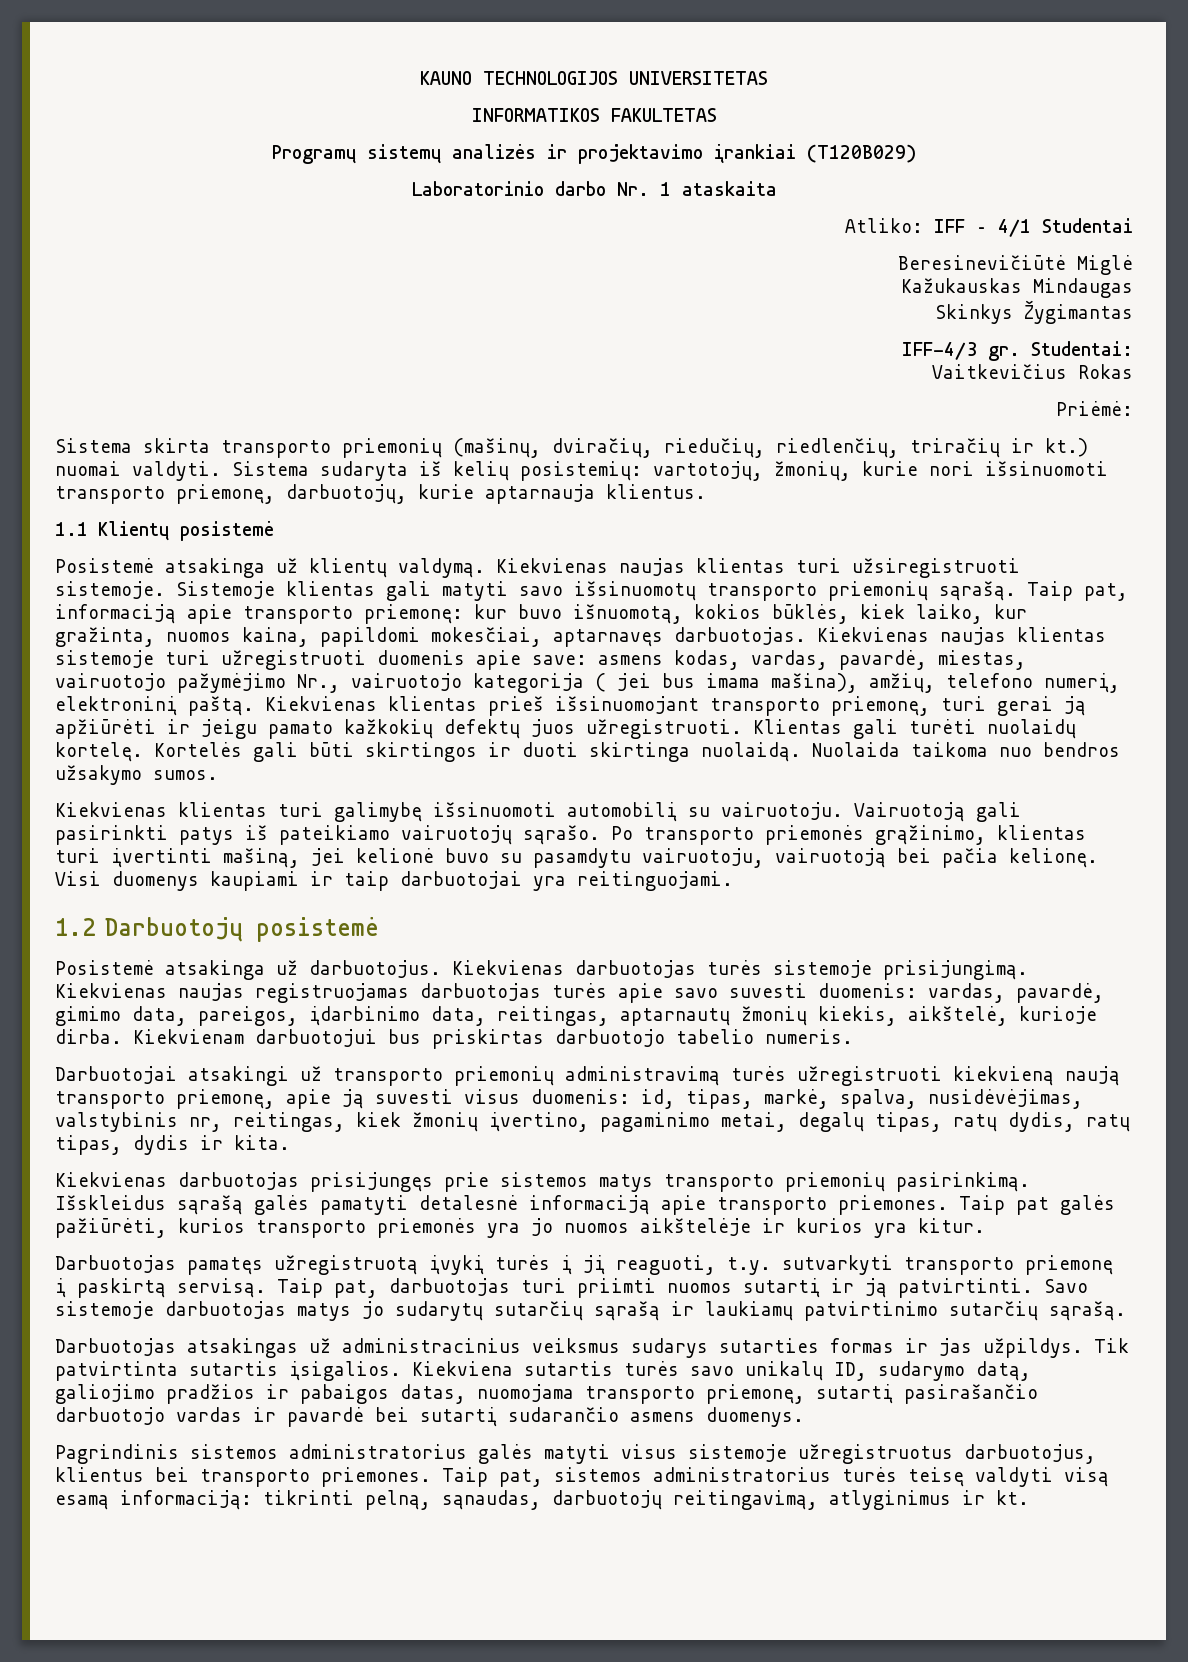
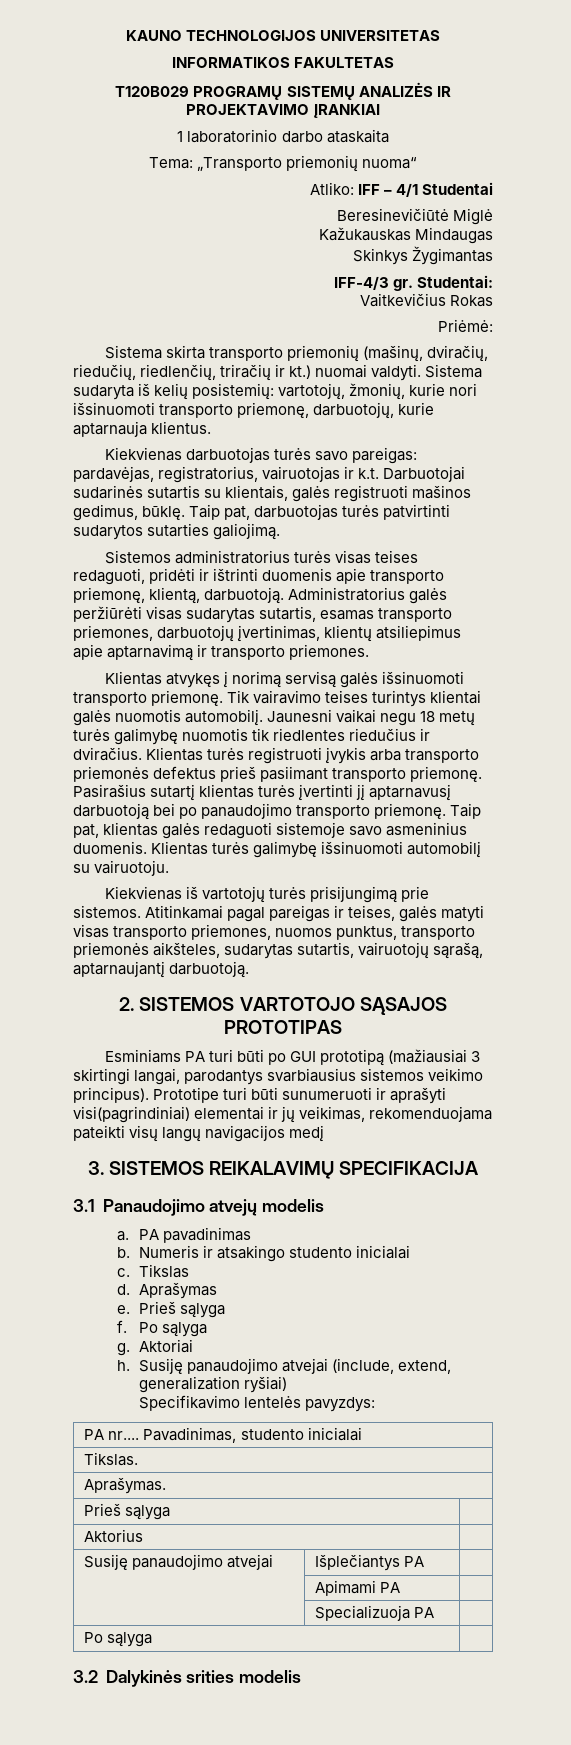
[272,144,916,164] [411,181,777,196] Programų sistemų analizės ir projektavimo įrankiai (T120B029) // Laboratorinio darbo Nr. 1 ataskaita -> [115,82,451,100] [186,104,380,118] [177,129,389,143] [148,155,418,172] T120B029 PROGRAMŲ SISTEMŲ ANALIZĖS IR PROJEKTAVIMO ĮRANKIAI // 1 laboratorinio darbo ataskaita // Tema: „Transporto priemonių nuoma“
[55,521,274,541] [55,558,1020,578] [55,581,1128,601] [55,604,1027,624] [55,627,1106,647] [55,650,1026,670] [55,673,1120,693] [55,696,1086,716] [55,719,1076,739] [55,742,1120,762] [55,765,218,785] [55,802,323,817] 1.1 Klientų posistemė // Posistemė atsakinga už klientų valdymą. Kiekvienas naujas klientas turi užsiregistruoti sistemoje. Sistemoje klientas gali matyti savo išsinuomotų transporto priemonių sąrašą. Taip pat, informaciją apie transporto priemonę: kur buvo išnuomotą, kokios būklės, kiek laiko, kur gražinta, nuomos kaina, papildomi mokesčiai, aptarnavęs darbuotojas. Kiekvienas naujas klientas sistemoje turi užregistruoti duomenis apie save: asmens kodas, vardas, pavardė, miestas, vairuotojo pažymėjimo Nr., vairuotojo kategorija ( jei bus imama mašina), amžių, telefono numerį, elektroninį paštą. Kiekvienas klientas prieš išsinuomojant transporto priemonę, turi gerai ją apžiūrėti ir jeigu pamato kažkokių defektų juos užregistruoti. Klientas gali turėti nuolaidų kortelę. Kortelės gali būti skirtingos ir duoti skirtinga nuolaidą. Nuolaida taikoma nuo bendros užsakymo sumos. // Kiekvienas klientas turi -> [104,447,417,464] [73,466,466,483] [73,485,472,502] [73,504,451,521] [73,523,281,540] [104,550,418,564] [73,568,445,585] [73,587,448,604] [73,606,453,623] [73,625,462,642] [73,644,370,661] [104,671,464,688] [73,690,482,707] [73,709,476,726] [73,728,431,745] [73,747,480,764] [73,766,483,782] [73,784,452,801] [73,803,482,820] [73,822,468,839] [73,841,250,855] Kiekvienas darbuotojas turės savo pareigas: pardavėjas, registratorius, vairuotojas ir k.t. Darbuotojai sudarinės sutartis su klientais, galės registruoti mašinos gedimus, būklę. Taip pat, darbuotojas turės patvirtinti sudarytos sutarties galiojimą. // Sistemos administratorius turės visas teises redaguoti, pridėti ir ištrinti duomenis apie transporto priemonę, klientą, darbuotoją. Administratorius galės peržiūrėti visas sudarytas sutartis, esamas transporto priemones, darbuotojų įvertinimas, klientų atsiliepimus apie aptarnavimą ir transporto priemones. // Klientas atvykęs į norimą servisą galės išsinuomoti transporto priemonę. Tik vairavimo teises turintys klientai galės nuomotis automobilį. Jaunesni vaikai negu 18 metų turės galimybę nuomotis tik riedlentes riedučius ir dviračius. Klientas turės registruoti įvykis arba transporto priemonės defektus prieš pasiimant transporto priemonę. Pasirašius sutartį klientas turės įvertinti jį aptarnavusį darbuotoją bei po panaudojimo transporto priemonę. Taip pat, klientas galės redaguoti sistemoje savo asmeninius duomenis. Klientas turės
[854,802,1021,822] [55,825,1086,845] [55,848,1098,868] [55,871,733,891] [55,917,379,942] [55,960,1028,980] [55,983,1104,1003] [55,1006,1097,1026] [55,1029,853,1049] [55,1066,1120,1086] [55,1089,1083,1109] [55,1112,1130,1132] [55,1135,290,1155] [55,1172,1030,1192] [55,1195,1115,1215] [55,1218,985,1238] [55,1255,1113,1275] [55,1278,1088,1298] [55,1301,1126,1321] [55,1338,1129,1358] [55,1361,1031,1381] [55,1384,1038,1404] [55,1407,804,1427] [55,1444,1096,1464] [55,1467,1109,1487] [55,1490,1029,1510] Vairuotoją gali pasirinkti patys iš pateikiamo vairuotojų sąrašo. Po transporto priemonės grąžinimo, klientas turi įvertinti mašiną, jei kelionė buvo su pasamdytu vairuotoju, vairuotoją bei pačia kelionę. Visi duomenys kaupiami ir taip darbuotojai yra reitinguojami. // 1.2 Darbuotojų posistemė // Posistemė atsakinga už darbuotojus. Kiekvienas darbuotojas turės sistemoje prisijungimą. Kiekvienas naujas registruojamas darbuotojas turės apie savo suvesti duomenis: vardas, pavardė, gimimo data, pareigos, įdarbinimo data, reitingas, aptarnautų žmonių kiekis, aikštelė, kurioje dirba. Kiekvienam darbuotojui bus priskirtas darbuotojo tabelio numeris. // Darbuotojai atsakingi už transporto priemonių administravimą turės užregistruoti kiekvieną naują transporto priemonę, apie ją suvesti visus duomenis: id, tipas, markė, spalva, nusidėvėjimas, valstybinis nr, reitingas, kiek žmonių įvertino, pagaminimo metai, degalų tipas, ratų dydis, ratų tipas, dydis ir kita. // Kiekvienas darbuotojas prisijungęs prie sistemos matys transporto priemonių pasirinkimą. Išskleidus sąrašą galės pamatyti detalesnė informaciją apie transporto priemones. Taip pat galės pažiūrėti, kurios transporto priemonės yra jo nuomos aikštelėje ir kurios yra kitur. // Darbuotojas pamatęs užregistruotą įvykį turės į jį reaguoti, t.y. sutvarkyti transporto priemonę į paskirtą servisą. Taip pat, darbuotojas turi priimti nuomos sutartį ir ją patvirtinti. Savo sistemoje darbuotojas matys jo sudarytų sutarčių sąrašą ir laukiamų patvirtinimo sutarčių sąrašą. // Darbuotojas atsakingas už administracinius veiksmus sudarys sutarties formas ir jas užpildys. Tik patvirtinta sutartis įsigalios. Kiekviena sutartis turės savo unikalų ID, sudarymo datą, galiojimo pradžios ir pabaigos datas, nuomojama transporto priemonę, sutartį pasirašančio darbuotojo vardas ir pavardė bei sutartį sudarančio asmens duomenys. // Pagrindinis sistemos administratorius galės matyti visus sistemoje užregistruotus darbuotojus, klientus bei transporto priemones. Taip pat, sistemos administratorius turės teisę valdyti visą esamą informaciją: tikrinti pelną, sąnaudas, darbuotojų reitingavimą, atlyginimus ir kt. -> [104,886,429,903] [73,905,485,922] [73,924,476,940] [73,942,484,959] [73,961,250,978] [119,997,447,1015] [224,1020,342,1034] [104,1049,480,1066] [73,1068,484,1085] [73,1087,447,1104] [73,1106,493,1123] [73,1125,325,1142] [87,1161,480,1179] [73,1199,324,1216] [117,1227,252,1243] [117,1245,411,1262] [117,1264,190,1278] [117,1282,218,1299] [117,1301,226,1318] [117,1320,208,1337] [117,1339,194,1356] [117,1358,452,1374] [139,1376,288,1393] [139,1395,376,1412] [84,1427,362,1443] [84,1452,139,1466] [84,1477,167,1494] [84,1503,171,1520] [84,1529,144,1542] [84,1554,274,1570] [315,1554,425,1571] [315,1580,401,1596] [315,1605,435,1621] [84,1632,153,1647] [73,1670,301,1687] // Kiekvienas iš vartotojų turės prisijungimą prie sistemos. Atitinkamai pagal pareigas ir teises, galės matyti visas transporto priemones, nuomos punktus, transporto priemonės aikšteles, sudarytas sutartis, vairuotojų sąrašą, aptarnaujantį darbuotoją. // 2. SISTEMOS VARTOTOJO SĄSAJOS PROTOTIPAS // Esminiams PA turi būti po GUI prototipą (mažiausiai 3 skirtingi langai, parodantys svarbiausius sistemos veikimo principus). Prototipe turi būti sunumeruoti ir aprašyti visi(pagrindiniai) elementai ir jų veikimas, rekomenduojama pateikti visų langų navigacijos medį // 3. SISTEMOS REIKALAVIMŲ SPECIFIKACIJA // 3.1 Panaudojimo atvejų modelis // a. PA pavadinimas // b. Numeris ir atsakingo studento inicialai // c. Tikslas // d. Aprašymas // e. Prieš sąlyga // f. Po sąlyga // g. Aktoriai // h. Susiję panaudojimo atvejai (include, extend, generalization ryšiai) // Specifikavimo lentelės pavyzdys: // PA nr.... Pavadinimas, studento inicialai // Tikslas. // Aprašymas. // Prieš sąlyga | // Aktorius | // Susiję panaudojimo atvejai | Išplečiantys PA | // | Apimami PA | // | Specializuoja PA | // Po sąlyga | // 3.2 Dalykinės srities modelis

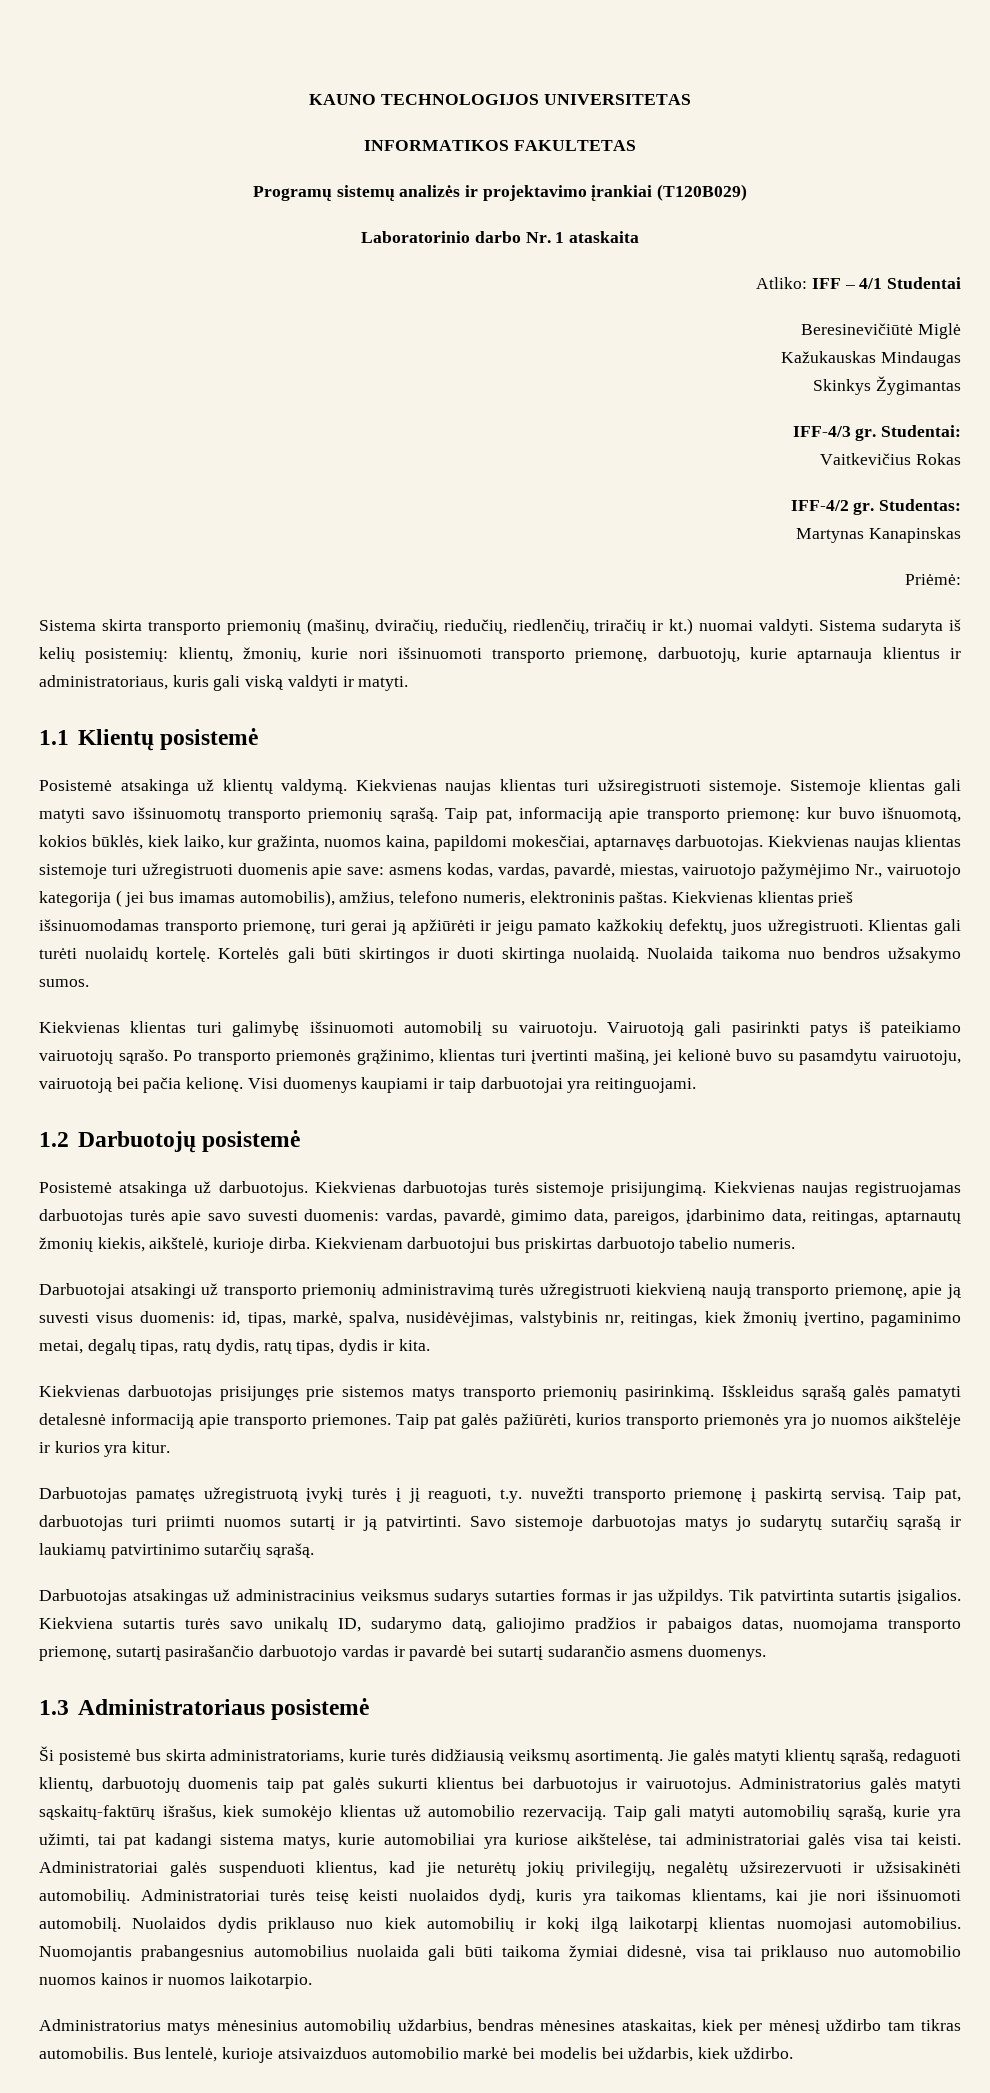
[115,82,451,100] [186,104,380,118] [177,129,389,143] [148,155,418,172] T120B029 PROGRAMŲ SISTEMŲ ANALIZĖS IR PROJEKTAVIMO ĮRANKIAI // 1 laboratorinio darbo ataskaita // Tema: „Transporto priemonių nuoma“ -> [252,184,748,201] [361,231,639,243] Programų sistemų analizės ir projektavimo įrankiai (T120B029) // Laboratorinio darbo Nr. 1 ataskaita
(493, 301) none -> [790,499,961,515] [796,527,961,543] // IFF-4/2 gr. Studentas: // Martynas Kanapinskas
[278,383,346,400] vartotojų, -> [178,647,233,662] klientų,
[151,421,212,434] [104,447,417,464] [73,466,466,483] [73,485,472,502] [73,504,451,521] [73,523,281,540] [104,550,418,564] [73,568,445,585] [73,587,448,604] [73,606,453,623] [73,625,462,642] [73,644,370,661] [104,671,464,688] [73,690,482,707] [73,709,476,726] [73,728,431,745] [73,747,480,764] [73,766,483,782] [73,784,452,801] [73,803,482,820] [73,822,468,839] [73,841,250,855] klientus. // Kiekvienas darbuotojas turės savo pareigas: pardavėjas, registratorius, vairuotojas ir k.t. Darbuotojai sudarinės sutartis su klientais, galės registruoti mašinos gedimus, būklę. Taip pat, darbuotojas turės patvirtinti sudarytos sutarties galiojimą. // Sistemos administratorius turės visas teises redaguoti, pridėti ir ištrinti duomenis apie transporto priemonę, klientą, darbuotoją. Administratorius galės peržiūrėti visas sudarytas sutartis, esamas transporto priemones, darbuotojų įvertinimas, klientų atsiliepimus apie aptarnavimą ir transporto priemones. // Klientas atvykęs į norimą servisą galės išsinuomoti transporto priemonę. Tik vairavimo teises turintys klientai galės nuomotis automobilį. Jaunesni vaikai negu 18 metų turės galimybę nuomotis tik riedlentes riedučius ir dviračius. Klientas turės registruoti įvykis arba transporto priemonės defektus prieš pasiimant transporto priemonę. Pasirašius sutartį klientas turės įvertinti jį aptarnavusį darbuotoją bei po panaudojimo transporto priemonę. Taip pat, klientas galės redaguoti sistemoje savo asmeninius duomenis. Klientas turės -> [882,647,961,659] [39,675,409,691] [39,728,259,751] [39,779,962,795] [39,807,961,823] [39,835,962,851] [39,863,961,879] [39,890,854,907] [39,919,962,935] [39,947,961,963] [39,979,89,987] [39,1021,222,1033] klientus ir administratoriaus, kuris gali viską valdyti ir matyti. // 1.1 Klientų posistemė // Posistemė atsakinga už klientų valdymą. Kiekvienas naujas klientas turi užsiregistruoti sistemoje. Sistemoje klientas gali matyti savo išsinuomotų transporto priemonių sąrašą. Taip pat, informaciją apie transporto priemonę: kur buvo išnuomotą, kokios būklės, kiek laiko, kur gražinta, nuomos kaina, papildomi mokesčiai, aptarnavęs darbuotojas. Kiekvienas naujas klientas sistemoje turi užregistruoti duomenis apie save: asmens kodas, vardas, pavardė, miestas, vairuotojo pažymėjimo Nr., vairuotojo kategorija ( jei bus imamas automobilis), amžius, telefono numeris, elektroninis paštas. Kiekvienas klientas prieš išsinuomodamas transporto priemonę, turi gerai ją apžiūrėti ir jeigu pamato kažkokių defektų, juos užregistruoti. Klientas gali turėti nuolaidų kortelę. Kortelės gali būti skirtingos ir duoti skirtinga nuolaidą. Nuolaida taikoma nuo bendros užsakymo sumos. // Kiekvienas klientas turi
[104,886,429,903] [73,905,485,922] [73,924,476,940] [73,942,484,959] [73,961,250,978] [119,997,447,1015] [224,1020,342,1034] [104,1049,480,1066] [73,1068,484,1085] [73,1087,447,1104] [73,1106,493,1123] [73,1125,325,1142] [87,1161,480,1179] [73,1199,324,1216] [117,1227,252,1243] [117,1245,411,1262] [117,1264,190,1278] [117,1282,218,1299] [117,1301,226,1318] [117,1320,208,1337] [117,1339,194,1356] [117,1358,452,1374] [139,1376,288,1393] [139,1395,376,1412] [84,1427,362,1443] [84,1452,139,1466] [84,1477,167,1494] [84,1503,171,1520] [84,1529,144,1542] [84,1554,274,1570] [315,1554,425,1571] [315,1580,401,1596] [315,1605,435,1621] [84,1632,153,1647] [73,1670,301,1687] // Kiekvienas iš vartotojų turės prisijungimą prie sistemos. Atitinkamai pagal pareigas ir teises, galės matyti visas transporto priemones, nuomos punktus, transporto priemonės aikšteles, sudarytas sutartis, vairuotojų sąrašą, aptarnaujantį darbuotoją. // 2. SISTEMOS VARTOTOJO SĄSAJOS PROTOTIPAS // Esminiams PA turi būti po GUI prototipą (mažiausiai 3 skirtingi langai, parodantys svarbiausius sistemos veikimo principus). Prototipe turi būti sunumeruoti ir aprašyti visi(pagrindiniai) elementai ir jų veikimas, rekomenduojama pateikti visų langų navigacijos medį // 3. SISTEMOS REIKALAVIMŲ SPECIFIKACIJA // 3.1 Panaudojimo atvejų modelis // a. PA pavadinimas // b. Numeris ir atsakingo studento inicialai // c. Tikslas // d. Aprašymas // e. Prieš sąlyga // f. Po sąlyga // g. Aktoriai // h. Susiję panaudojimo atvejai (include, extend, generalization ryšiai) // Specifikavimo lentelės pavyzdys: // PA nr.... Pavadinimas, studento inicialai // Tikslas. // Aprašymas. // Prieš sąlyga | // Aktorius | // Susiję panaudojimo atvejai | Išplečiantys PA | // | Apimami PA | // | Specializuoja PA | // Po sąlyga | // 3.2 Dalykinės srities modelis -> [607,1021,961,1037] [39,1049,961,1065] [39,1077,696,1093] [39,1130,301,1153] [39,1181,962,1197] [39,1209,961,1225] [39,1237,795,1253] [39,1283,962,1299] [39,1311,961,1327] [39,1339,430,1355] [39,1385,961,1401] [39,1413,962,1429] [39,1441,171,1457] [39,1487,961,1503] [39,1515,961,1531] [39,1543,315,1559] [39,1589,961,1605] [39,1617,961,1633] [39,1645,766,1661] [39,1698,370,1720] [39,1746,962,1765] [39,1777,961,1793] [39,1805,961,1821] [39,1833,961,1849] [39,1861,961,1877] [39,1889,961,1905] [39,1917,961,1933] [39,1945,961,1961] [39,1973,312,1989] [39,2019,961,2035] [39,2047,793,2063] Vairuotoją gali pasirinkti patys iš pateikiamo vairuotojų sąrašo. Po transporto priemonės grąžinimo, klientas turi įvertinti mašiną, jei kelionė buvo su pasamdytu vairuotoju, vairuotoją bei pačia kelionę. Visi duomenys kaupiami ir taip darbuotojai yra reitinguojami. // 1.2 Darbuotojų posistemė // Posistemė atsakinga už darbuotojus. Kiekvienas darbuotojas turės sistemoje prisijungimą. Kiekvienas naujas registruojamas darbuotojas turės apie savo suvesti duomenis: vardas, pavardė, gimimo data, pareigos, įdarbinimo data, reitingas, aptarnautų žmonių kiekis, aikštelė, kurioje dirba. Kiekvienam darbuotojui bus priskirtas darbuotojo tabelio numeris. // Darbuotojai atsakingi už transporto priemonių administravimą turės užregistruoti kiekvieną naują transporto priemonę, apie ją suvesti visus duomenis: id, tipas, markė, spalva, nusidėvėjimas, valstybinis nr, reitingas, kiek žmonių įvertino, pagaminimo metai, degalų tipas, ratų dydis, ratų tipas, dydis ir kita. // Kiekvienas darbuotojas prisijungęs prie sistemos matys transporto priemonių pasirinkimą. Išskleidus sąrašą galės pamatyti detalesnė informaciją apie transporto priemones. Taip pat galės pažiūrėti, kurios transporto priemonės yra jo nuomos aikštelėje ir kurios yra kitur. // Darbuotojas pamatęs užregistruotą įvykį turės į jį reaguoti, t.y. nuvežti transporto priemonę į paskirtą servisą. Taip pat, darbuotojas turi priimti nuomos sutartį ir ją patvirtinti. Savo sistemoje darbuotojas matys jo sudarytų sutarčių sąrašą ir laukiamų patvirtinimo sutarčių sąrašą. // Darbuotojas atsakingas už administracinius veiksmus sudarys sutarties formas ir jas užpildys. Tik patvirtinta sutartis įsigalios. Kiekviena sutartis turės savo unikalų ID, sudarymo datą, galiojimo pradžios ir pabaigos datas, nuomojama transporto priemonę, sutartį pasirašančio darbuotojo vardas ir pavardė bei sutartį sudarančio asmens duomenys. // 1.3 Administratoriaus posistemė // Ši posistemė bus skirta administratoriams, kurie turės didžiausią veiksmų asortimentą. Jie galės matyti klientų sąrašą, redaguoti klientų, darbuotojų duomenis taip pat galės sukurti klientus bei darbuotojus ir vairuotojus. Administratorius galės matyti sąskaitų-faktūrų išrašus, kiek sumokėjo klientas už automobilio rezervaciją. Taip gali matyti automobilių sąrašą, kurie yra užimti, tai pat kadangi sistema matys, kurie automobiliai yra kuriose aikštelėse, tai administratoriai galės visa tai keisti. Administratoriai galės suspenduoti klientus, kad jie neturėtų jokių privilegijų, negalėtų užsirezervuoti ir užsisakinėti automobilių. Administratoriai turės teisę keisti nuolaidos dydį, kuris yra taikomas klientams, kai jie nori išsinuomoti automobilį. Nuolaidos dydis priklauso nuo kiek automobilių ir kokį ilgą laikotarpį klientas nuomojasi automobilius. Nuomojantis prabangesnius automobilius nuolaida gali būti taikoma žymiai didesnė, visa tai priklauso nuo automobilio nuomos kainos ir nuomos laikotarpio. // Administratorius matys mėnesinius automobilių uždarbius, bendras mėnesines ataskaitas, kiek per mėnesį uždirbo tam tikras automobilis. Bus lentelė, kurioje atsivaizduos automobilio markė bei modelis bei uždarbis, kiek uždirbo.

